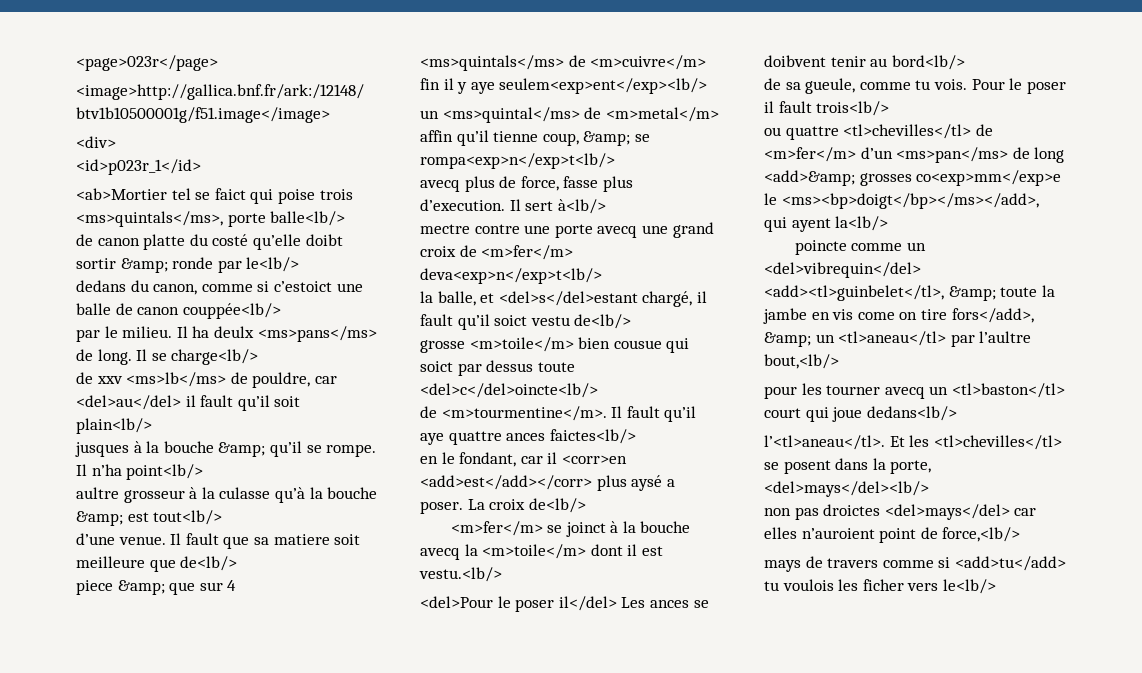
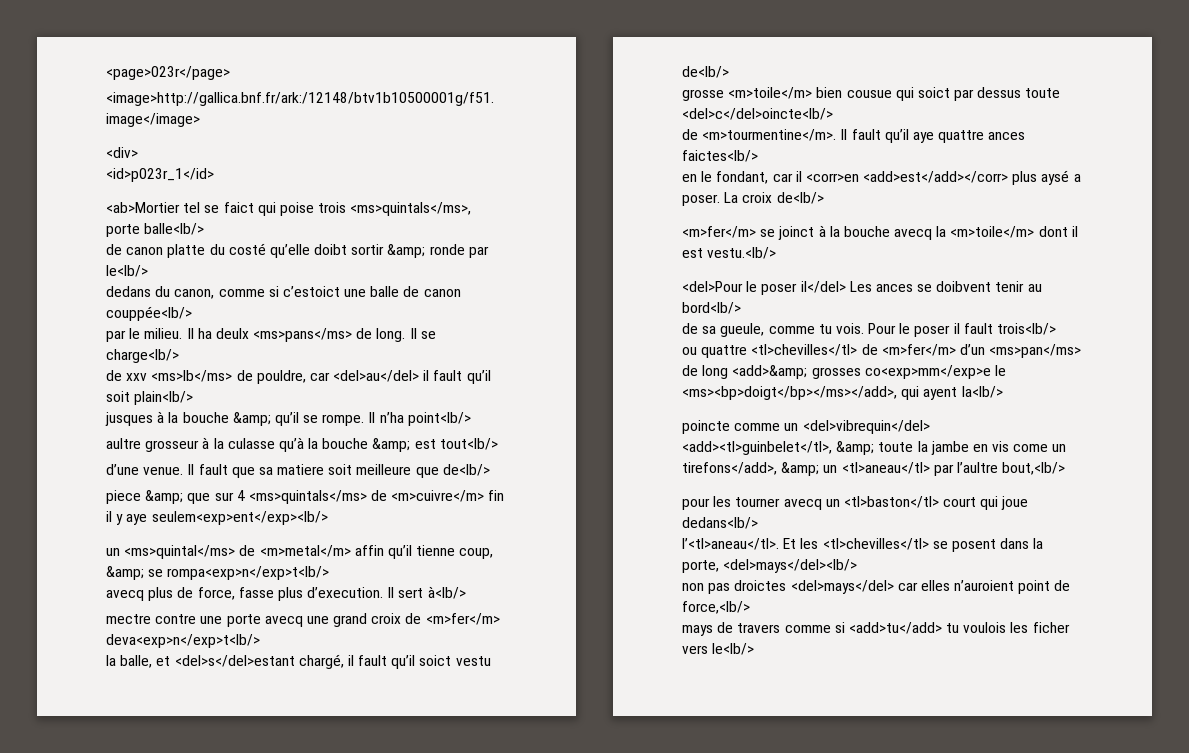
[899,308,1034,323] on tire fors</add>, -> [1052,444,1067,452] [682,462,777,475] un tirefons</add>,

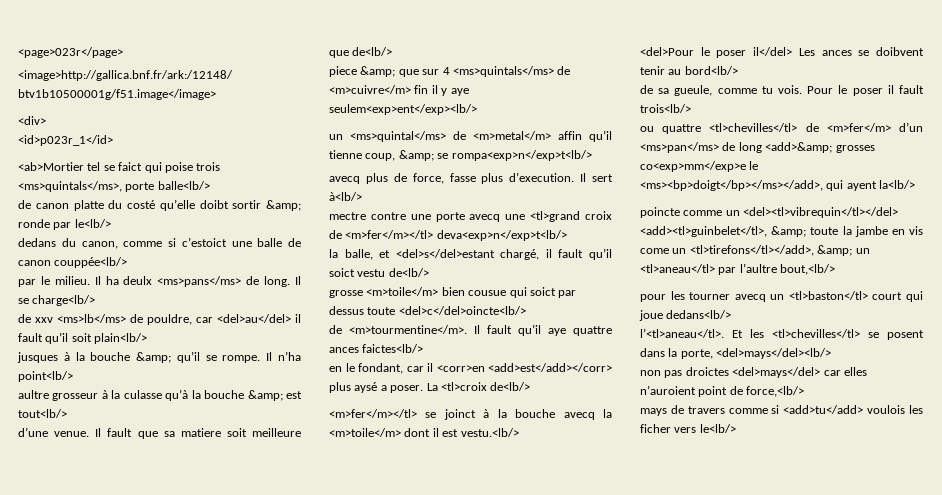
[333,613,368,627] grand -> [530,211,581,222] <tl>grand
[425,613,500,625] <m>fer</m> -> [345,230,434,239] <m>fer</m></tl>
[742,192,824,204] [682,226,756,238] croix de<lb/> // <m>fer</m> -> [440,382,531,391] [329,409,417,418] <tl>croix de<lb/> // <m>fer</m></tl>
[802,420,930,434] <del>vibrequin</del> -> [743,207,899,218] <del><tl>vibrequin</tl></del>
[682,462,777,475] tirefons</add>, -> [689,245,814,256] <tl>tirefons</tl></add>,
[946,623,960,633] tu -> (864, 409) none

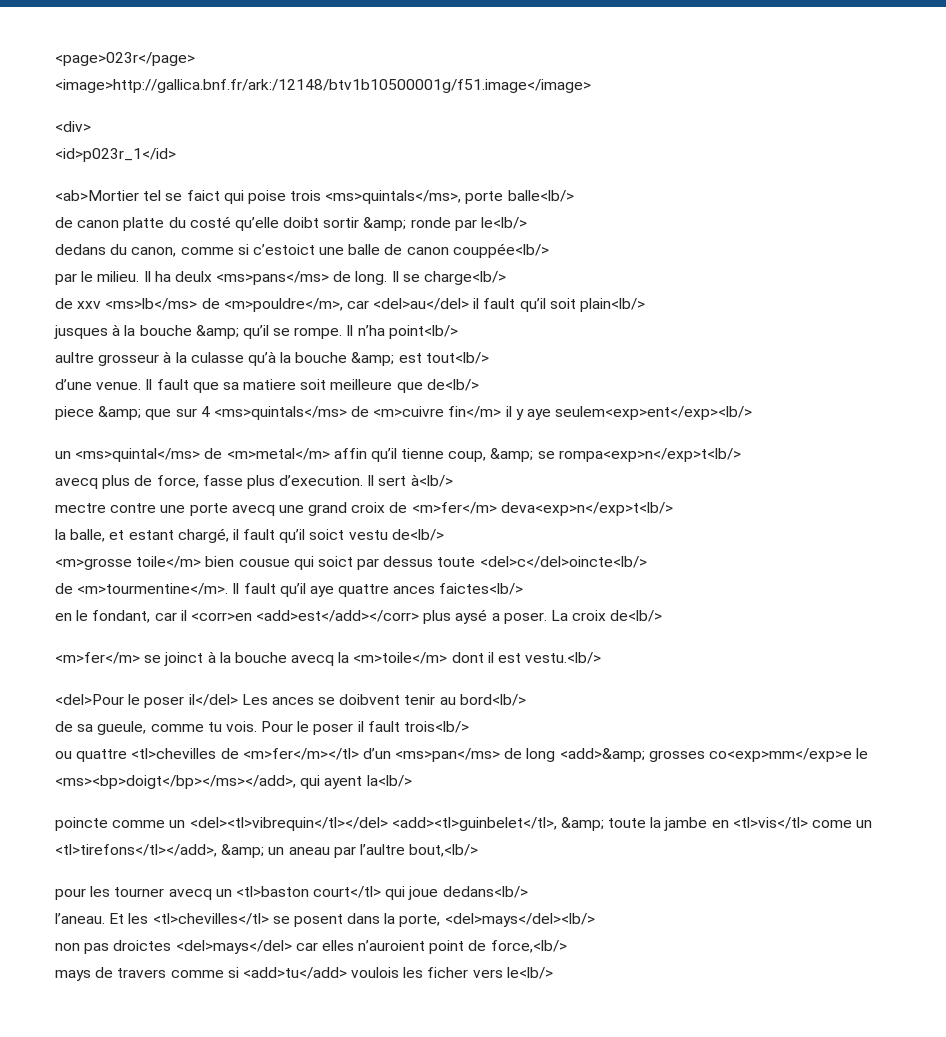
[147,314,192,325] pouldre, -> [223,298,343,312] <m>pouldre</m>,
[329,85,429,94] <m>cuivre</m> fin -> [373,406,502,418] <m>cuivre fin</m>
[530,211,581,222] <tl>grand -> [308,502,348,516] grand
[345,230,434,239] <m>fer</m></tl> -> [411,502,497,514] <m>fer</m>
[395,249,495,258] <del>s</del>estant -> [128,530,174,540] estant
[329,287,439,298] grosse <m>toile</m> -> [55,556,202,570] <m>grosse toile</m>
[440,382,531,391] [329,409,417,418] <tl>croix de<lb/> // <m>fer</m></tl> -> [572,610,663,622] [55,652,140,664] croix de<lb/> // <m>fer</m>
[709,123,891,132] <tl>chevilles</tl> de <m>fer</m> -> [131,748,359,760] <tl>chevilles de <m>fer</m></tl>
[909,226,923,235] vis -> [732,817,808,829] <tl>vis</tl>
[640,264,715,273] <tl>aneau</tl> -> [288,847,330,855] aneau
[788,291,903,300] <tl>baston</tl> court -> [235,886,382,898] <tl>baston court</tl>
[640,328,724,338] l’<tl>aneau</tl>. -> [55,913,105,924] l’aneau.

